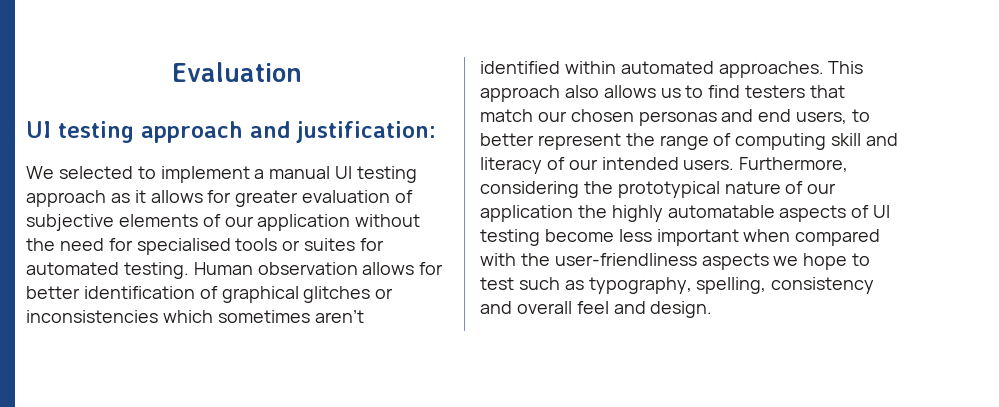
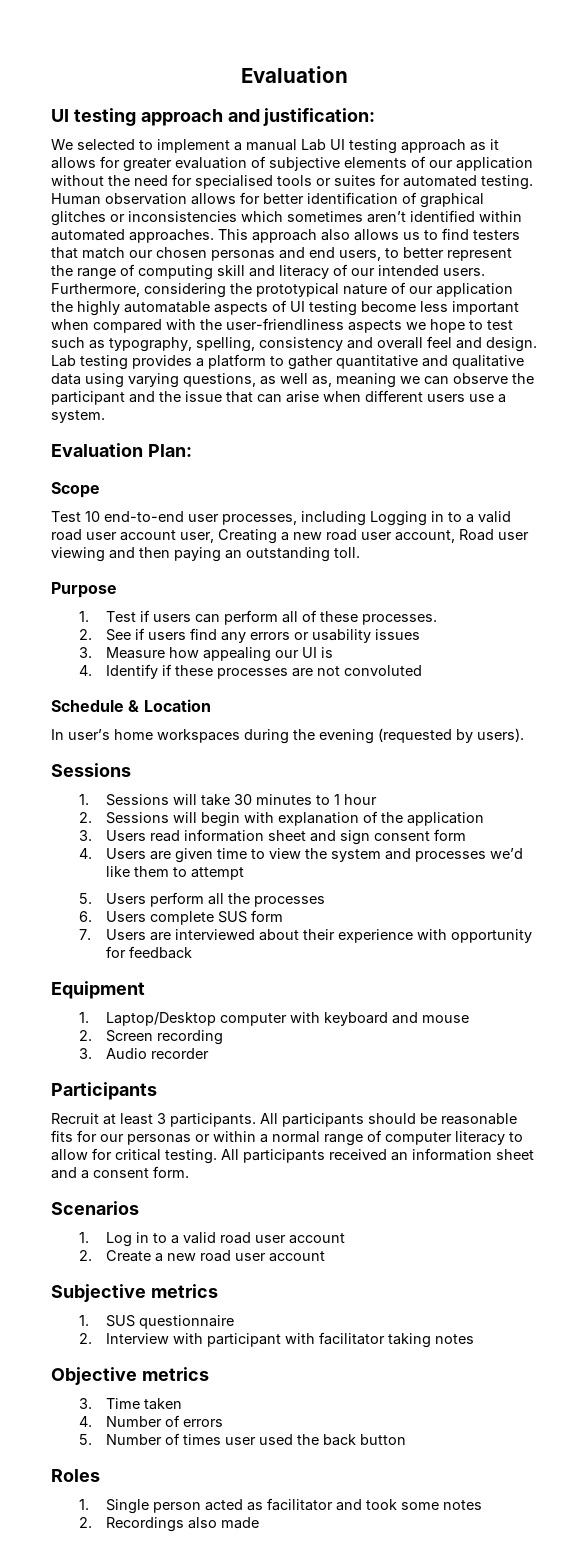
(331, 172) none -> [301,139,326,151] Lab
(713, 309) none -> [51,354,524,370] [51,373,534,388] [51,390,506,405] [51,410,105,423] [51,443,192,457] [51,482,100,498] [51,511,511,526] [51,529,529,544] [51,547,360,562] [51,582,117,598] [78,610,438,625] [78,628,421,643] [78,647,334,662] [78,664,423,679] [51,699,211,712] [51,728,524,744] [51,763,131,777] [78,794,378,806] [78,811,485,827] [78,829,467,845] [78,848,524,863] [106,866,245,880] [78,892,326,907] [78,910,284,925] [78,929,533,943] [106,946,193,959] [51,981,145,999] [78,1012,470,1026] [78,1030,224,1045] [78,1048,210,1059] [51,1082,157,1100] [51,1113,517,1127] [51,1130,523,1146] [51,1148,534,1164] [51,1166,189,1179] [51,1201,139,1215] [78,1232,346,1247] [78,1250,326,1262] [51,1284,218,1302] [78,1315,235,1329] [78,1332,475,1348] [51,1367,209,1385] [78,1398,183,1410] [78,1415,224,1427] [78,1433,407,1446] [51,1469,100,1482] [78,1498,483,1514] [78,1517,260,1532] Lab testing provides a platform to gather quantitative and qualitative data using varying questions, as well as, meaning we can observe the participant and the issue that can arise when different users use a system. // Evaluation Plan: // Scope // Test 10 end-to-end user processes, including Logging in to a valid road user account user, Creating a new road user account, Road user viewing and then paying an outstanding toll. // Purpose // 1. Test if users can perform all of these processes. // 2. See if users find any errors or usability issues // 3. Measure how appealing our UI is // 4. Identify if these processes are not convoluted // Schedule & Location // In user’s home workspaces during the evening (requested by users). // Sessions // 1. Sessions will take 30 minutes to 1 hour // 2. Sessions will begin with explanation of the application // 3. Users read information sheet and sign consent form // 4. Users are given time to view the system and processes we’d like them to attempt // 5. Users perform all the processes // 6. Users complete SUS form // 7. Users are interviewed about their experience with opportunity for feedback // Equipment // 1. Laptop/Desktop computer with keyboard and mouse // 2. Screen recording // 3. Audio recorder // Participants // Recruit at least 3 participants. All participants should be reasonable fits for our personas or within a normal range of computer literacy to allow for critical testing. All participants received an information sheet and a consent form. // Scenarios // 1. Log in to a valid road user account // 2. Create a new road user account // Subjective metrics // 1. SUS questionnaire // 2. Interview with participant with facilitator taking notes // Objective metrics // 3. Time taken // 4. Number of errors // 5. Number of times user used the back button // Roles // 1. Single person acted as facilitator and took some notes // 2. Recordings also made

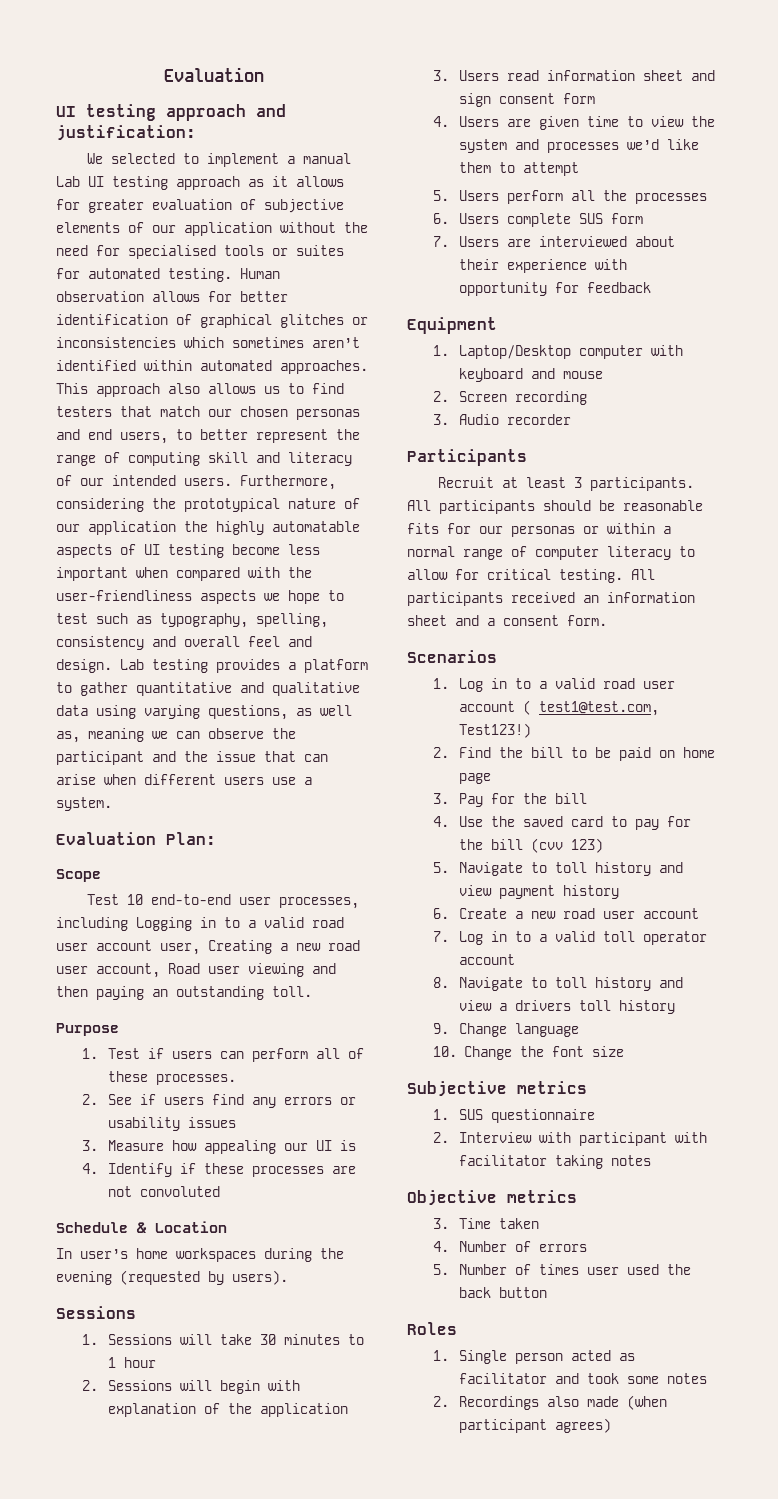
[78,1250,92,1261] // 2. -> [522,700,659,716] [458,723,531,738] [432,747,715,761] [458,773,491,784] [432,793,587,807] [432,816,691,830] [458,838,603,853] [432,862,683,876] [458,885,619,899] [432,908,449,919] ( test1@test.com, Test123!) // 2. Find the bill to be paid on home page // 3. Pay for the bill // 4. Use the saved card to pay for the bill (cvv 123) // 5. Navigate to toll history and view payment history // 6.
(326, 1256) none -> [432,931,707,945] [458,954,515,965] [432,977,683,991] [458,1000,675,1014] [432,1023,579,1037] [432,1046,624,1060] // 7. Log in to a valid toll operator account // 8. Navigate to toll history and view a drivers toll history // 9. Change language // 10. Change the font size
(260, 1523) none -> [626,1395,667,1410] [458,1418,611,1433] (when participant agrees)

